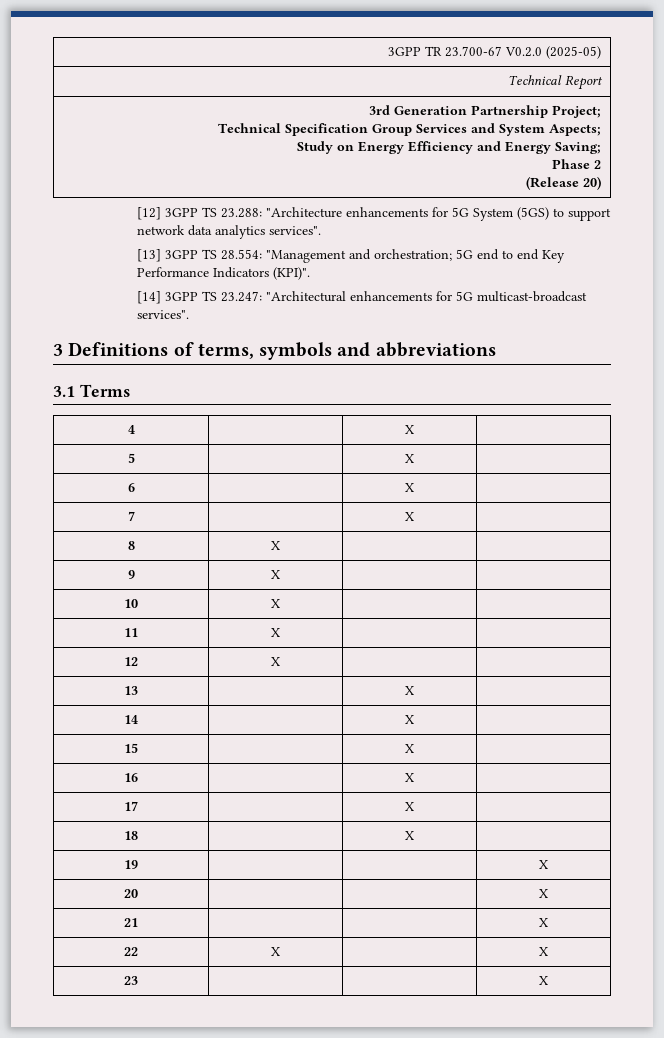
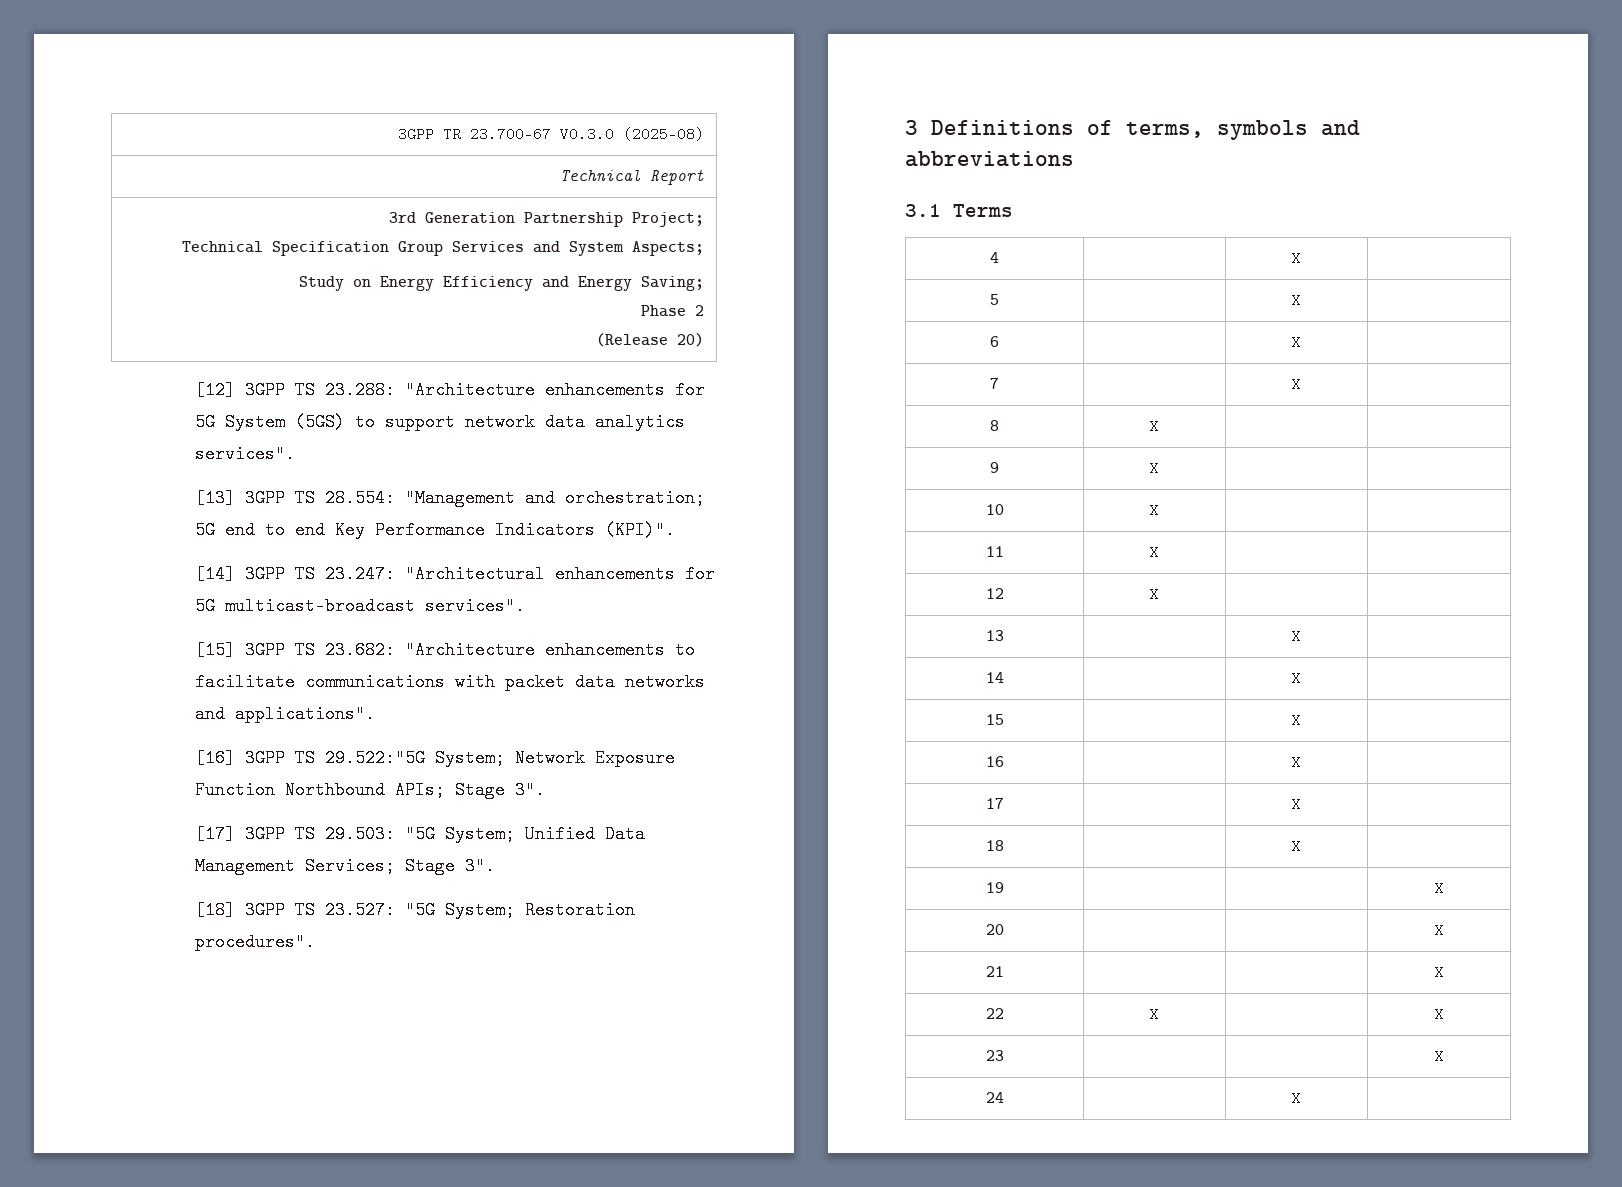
[504,46,601,59] V0.2.0 (2025-05) -> [560,127,705,141] V0.3.0 (2025-08)
(190, 314) none -> [195,641,696,659] [195,673,706,691] [195,705,376,723] [195,749,676,767] [195,781,546,799] [195,825,646,843] [195,857,496,875] [195,901,636,919] [195,933,316,951] // [15] 3GPP TS 23.682: "Architecture enhancements to facilitate communications with packet data networks and applications". // [16] 3GPP TS 29.522:"5G System; Network Exposure Function Northbound APIs; Stage 3". // [17] 3GPP TS 29.503: "5G System; Unified Data Management Services; Stage 3". // [18] 3GPP TS 23.527: "5G System; Restoration procedures".
(549, 980) none -> [985,1092,1004,1103] [1292,1091,1301,1105] // 24 | | X |

